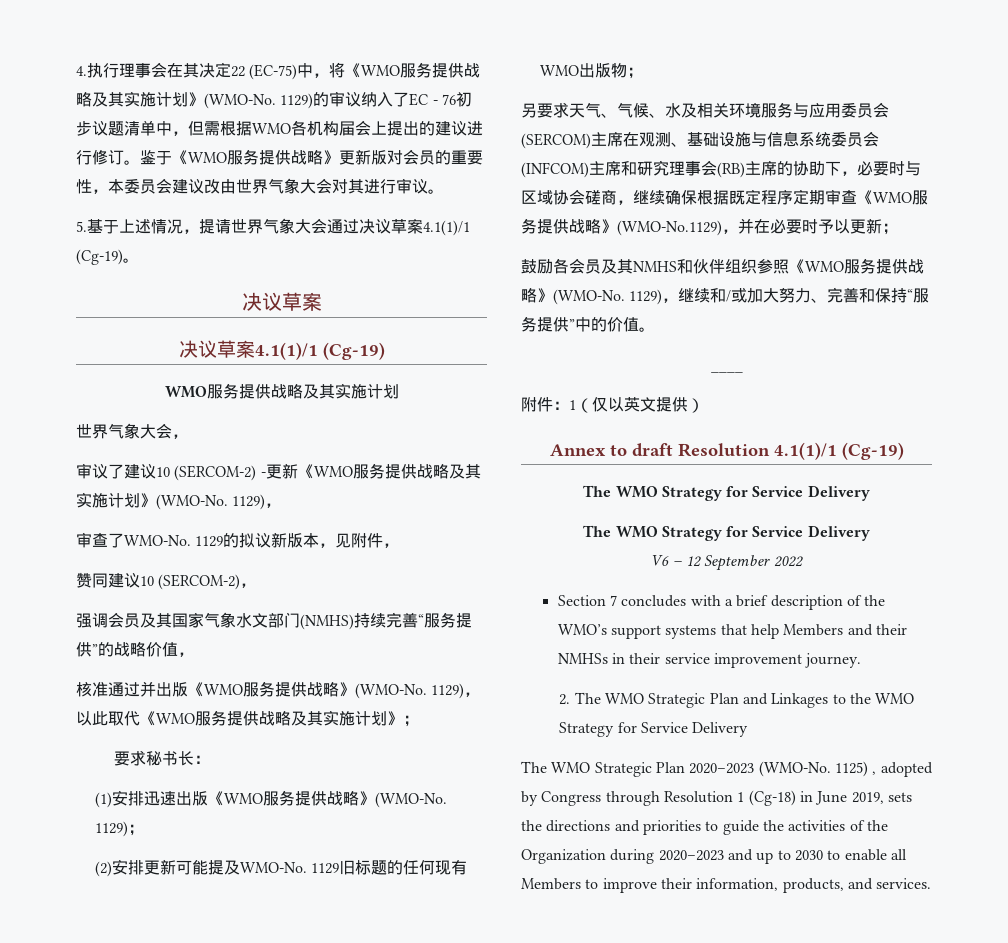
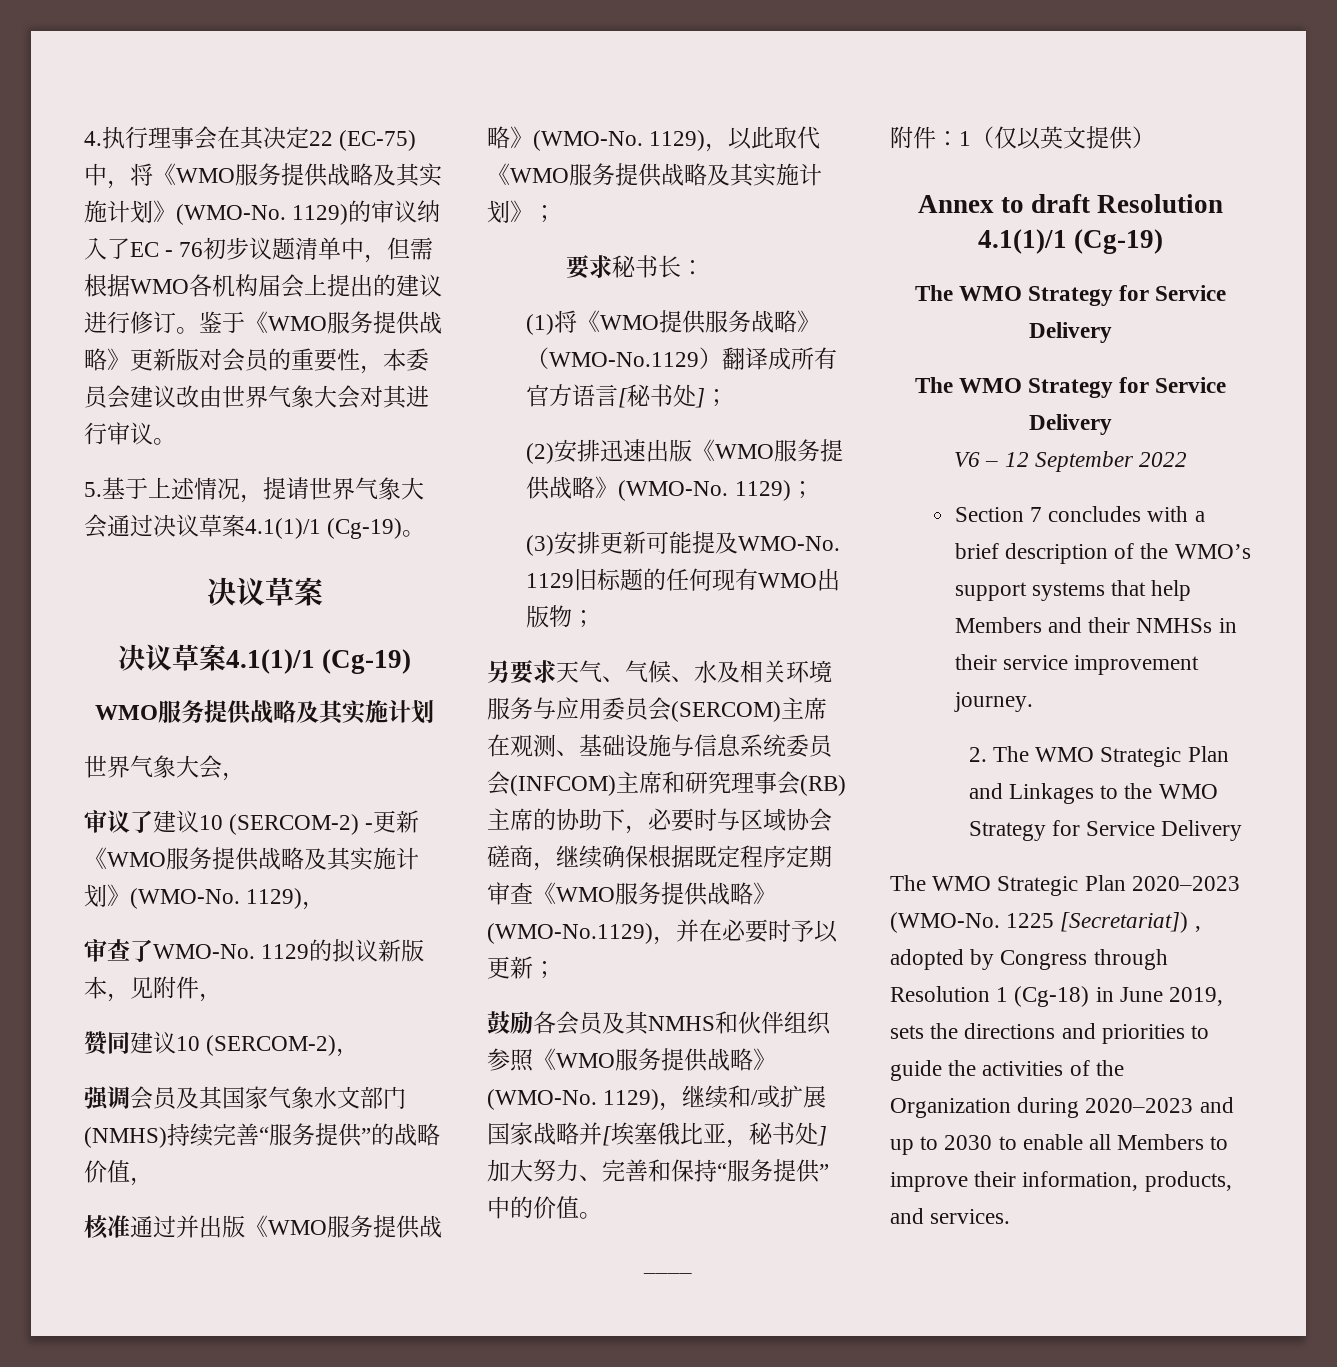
(113, 800) none -> [554,310,821,334] [526,347,838,370] [526,384,729,408] [526,443,555,464] 将《WMO提供服务战略》（WMO-No.1129）翻译成所有官方语言[秘书处]； // (2)
[95,861,113,877] (2) -> [526,535,555,556] (3)
(748, 295) none -> [780,1085,827,1108] [487,1122,827,1148] 扩展国家战略并[埃塞俄比亚，秘书处]
[834,761,868,777] 1125) -> [1006,912,1189,933] 1225 [Secretariat])

